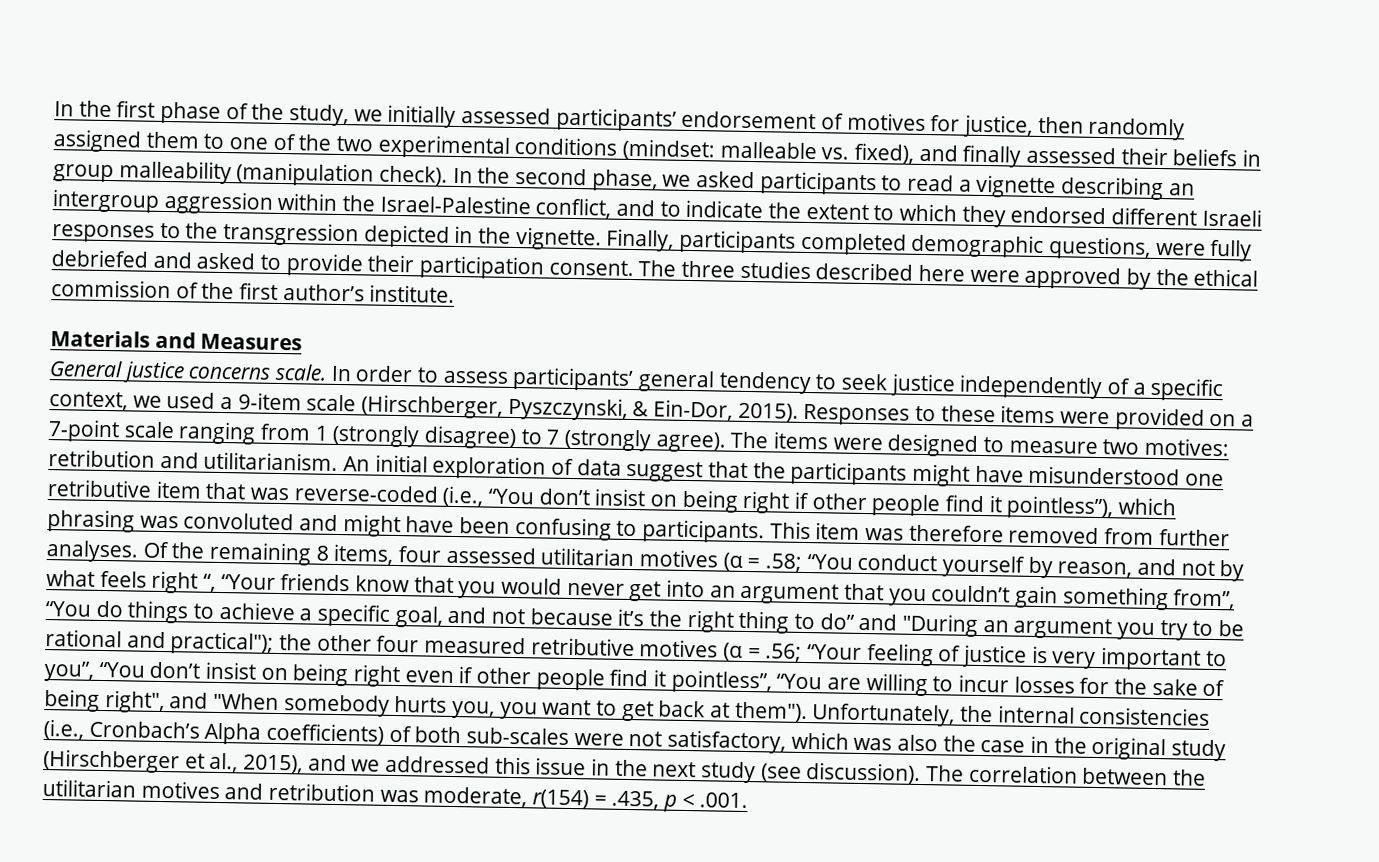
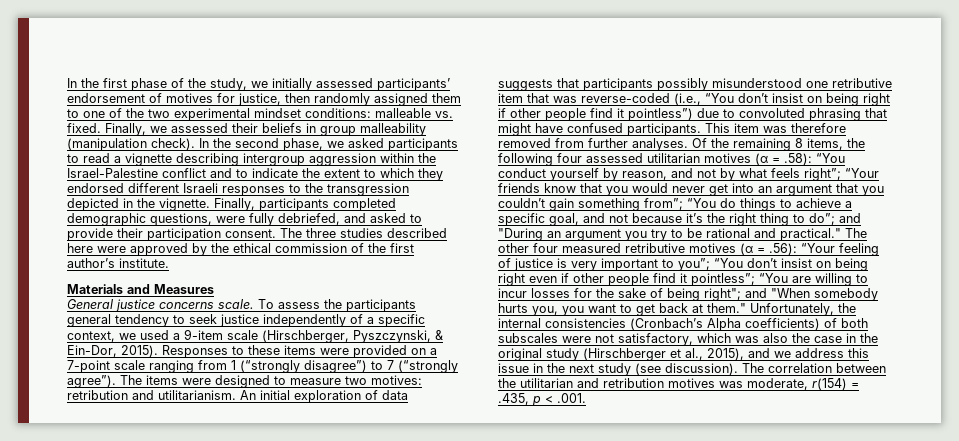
[514,136,1022,168] conditions (mindset: malleable vs. fixed), and finally -> [254,108,453,118] [67,123,167,136] mindset conditions: malleable vs. fixed. Finally, we
[1168,183,1195,196] an -> (239, 159) none
[535,197,612,219] conflict, -> [162,168,206,178] conflict
[51,249,149,268] debriefed -> [278,213,340,225] debriefed,
[330,365,635,392] In order to assess participants’ -> [258,299,416,312] To assess the participants
[332,424,726,453] (strongly disagree) to 7 (strongly agree). -> [240,360,458,373] [67,375,116,388] (“strongly disagree”) to 7 (“strongly agree”).
[626,460,1024,487] suggest that the participants might have -> [498,78,708,91] suggests that participants possibly
[1006,495,1177,520] [47,509,638,541] pointless”), which phrasing was convoluted and might have been confusing to -> [628,108,887,121] [498,123,623,136] pointless”) due to convoluted phrasing that might have confused
(395, 554) none -> [847,138,865,148] [498,153,553,166] the following
[765,553,803,572] .58; -> [784,153,812,165] .58):
[151,570,217,594] right “, -> [804,168,841,181] right”;
[1173,589,1236,610] from”, -> [644,198,683,210] from”;
[819,613,855,630] do” -> [809,213,835,225] do”;
[170,631,313,655] practical"); the -> [780,228,867,241] practical." The
[765,643,803,662] .56; -> [769,243,797,255] .56):
[44,661,94,682] you”, -> [678,258,710,271] you”;
[670,669,772,694] pointless”, -> [691,273,755,286] pointless”;
[104,690,165,714] right", -> [704,288,741,301] right";
[734,701,808,723] them"). -> [707,303,746,313] them."
[43,719,200,740] (i.e., Cronbach’s -> [630,318,703,330] (Cronbach’s
[466,727,570,745] sub-scales -> [498,333,558,343] subscales
[385,755,491,774] addressed -> [795,348,844,358] address
[140,780,220,800] motives -> (573, 383) none
(376, 792) none -> [668,378,715,388] motives

